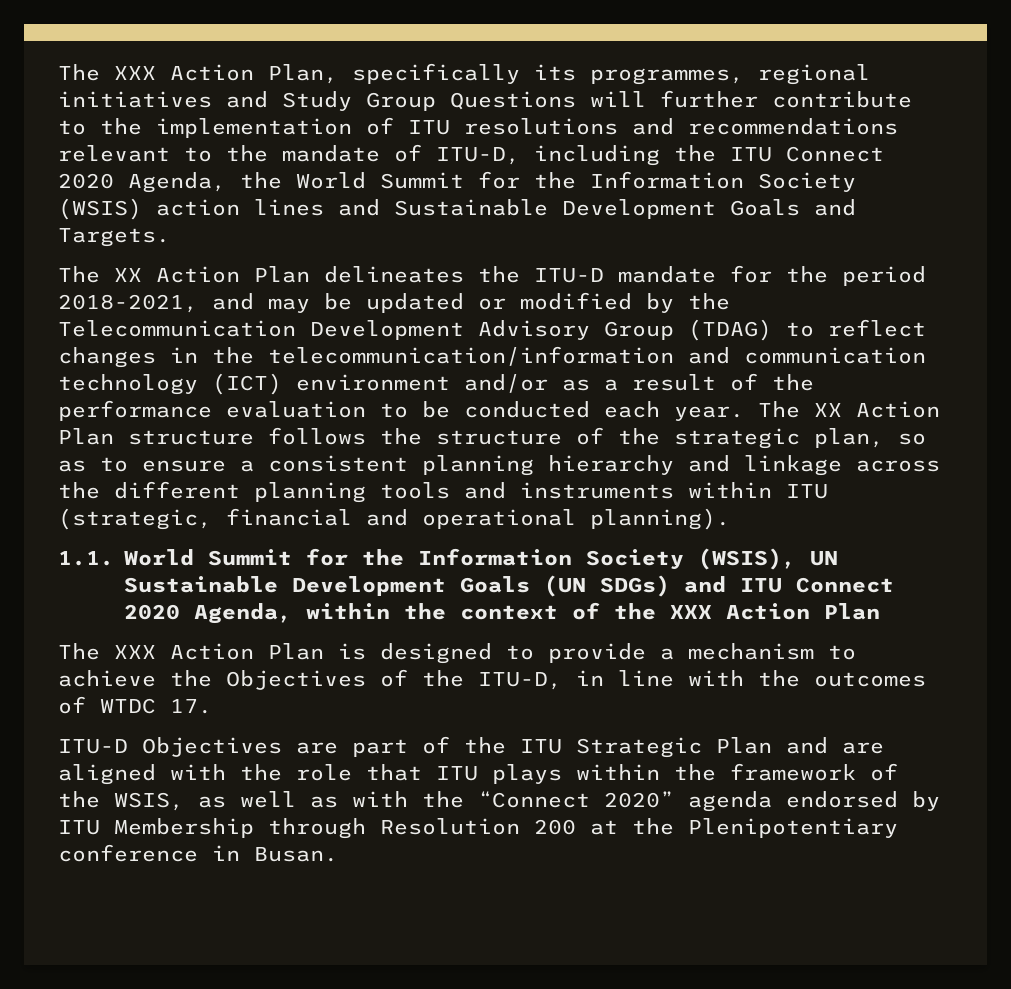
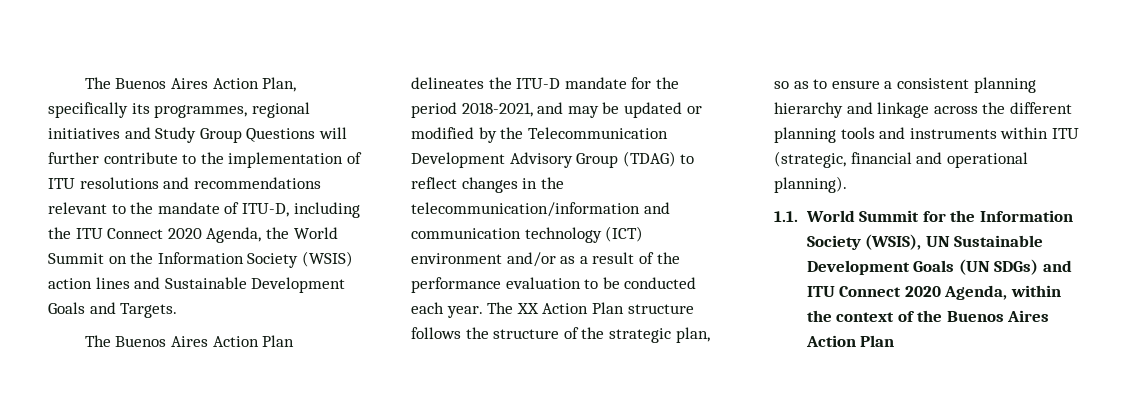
[58,64,156,81] The XXX -> [84,77,209,89] The Buenos Aires
[478,171,520,189] for -> [108,256,127,264] on
[114,268,142,282] XX -> [115,336,209,347] Buenos Aires
[670,603,880,620] [58,643,856,664] [58,669,926,690] [58,696,212,714] [58,736,884,758] [58,763,898,785] [58,791,940,812] [58,818,898,839] [58,844,338,862] XXX Action Plan // The XXX Action Plan is designed to provide a mechanism to achieve the Objectives of the ITU-D, in line with the outcomes of WTDC 17. // ITU-D Objectives are part of the ITU Strategic Plan and are aligned with the role that ITU plays within the framework of the WSIS, as well as with the “Connect 2020” agenda endorsed by ITU Membership through Resolution 200 at the Plenipotentiary conference in Busan. -> [946,310,1050,322] [805,335,895,347] Buenos Aires Action Plan

